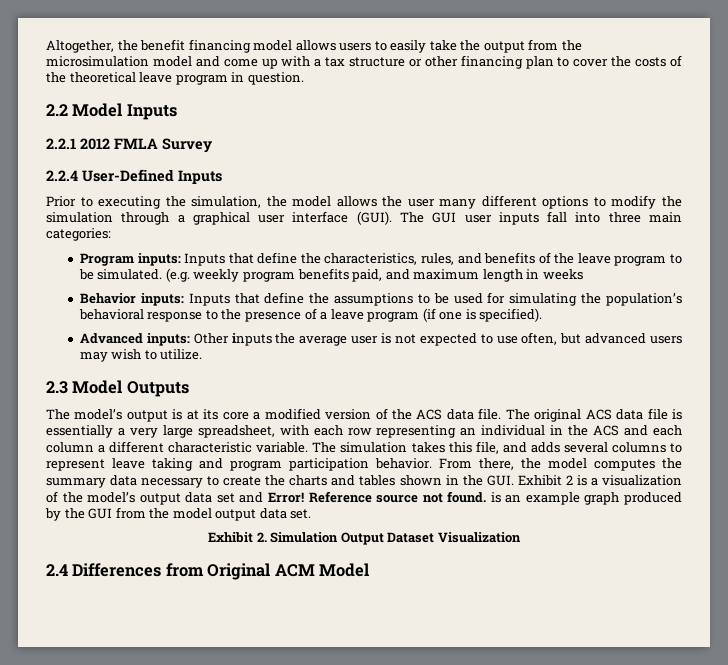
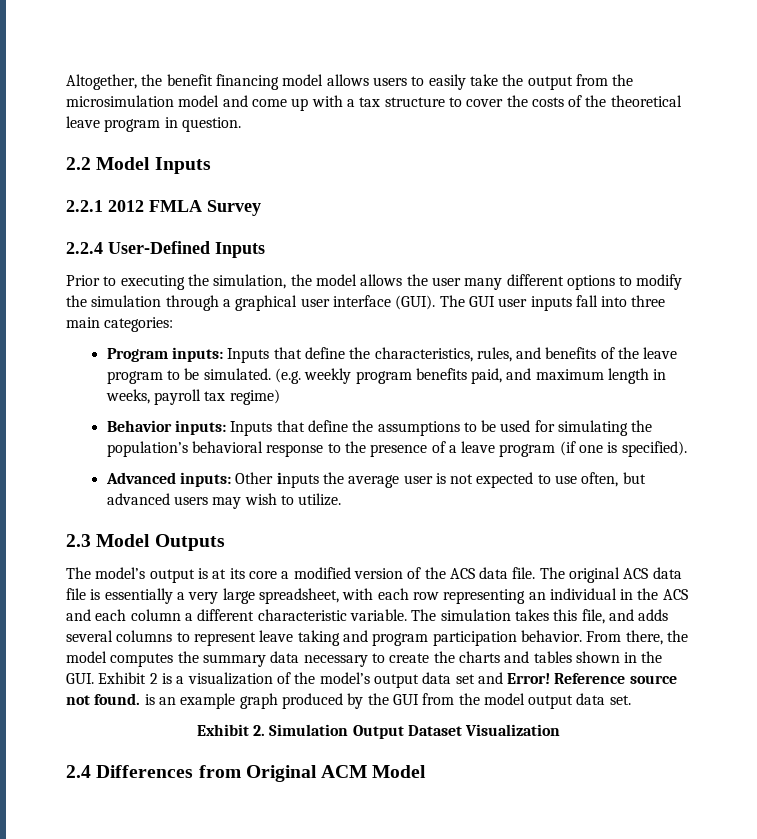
[408,55,554,69] or other financing plan -> (445, 102) none
[542,269,583,280] weeks -> [105,389,280,405] weeks, payroll tax regime)

